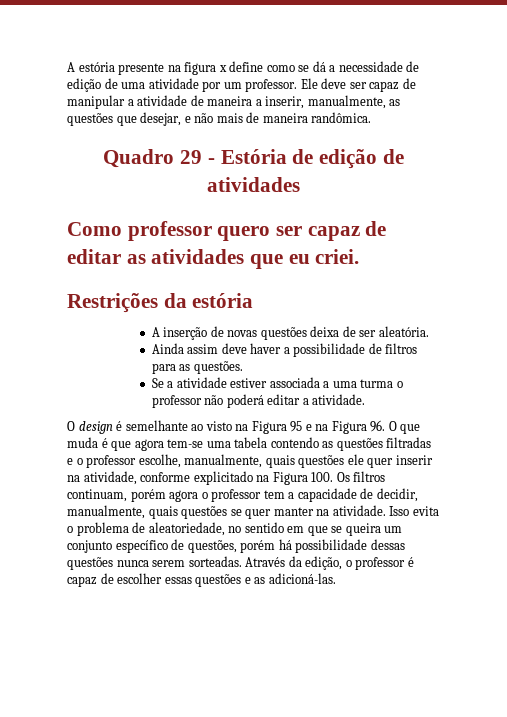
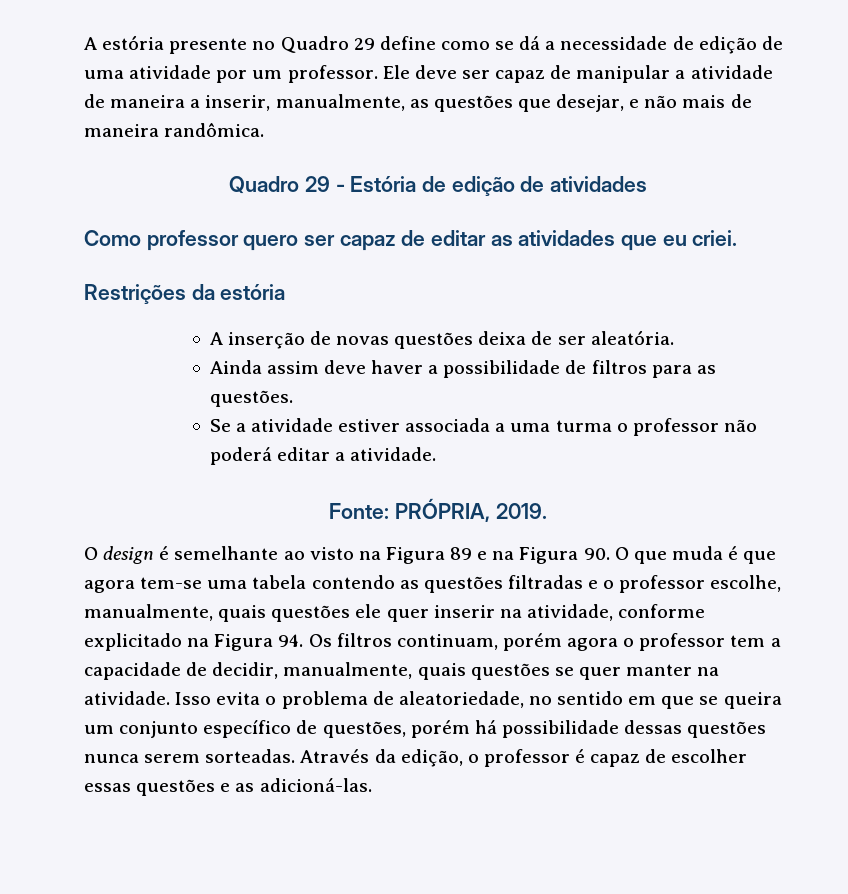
[167,62,227,75] na figura x -> [252,36,375,53] no Quadro 29
(366, 399) none -> [329,498,547,522] // Fonte: PRÓPRIA, 2019.
[290,421,303,432] 95 -> [450,547,473,560] 89
[370,420,386,432] 96. -> [583,548,610,560] 90.
[311,472,334,482] 100. -> [278,634,304,647] 94.

